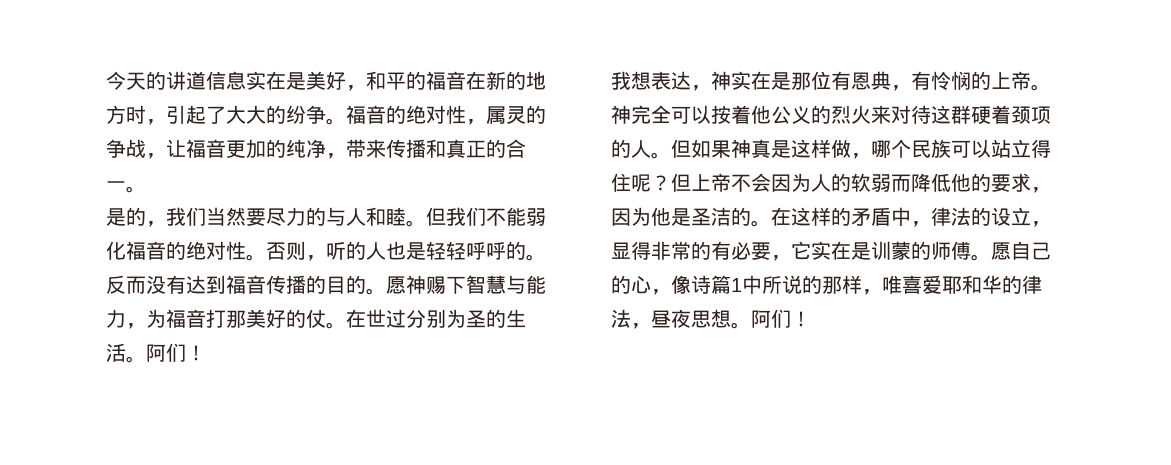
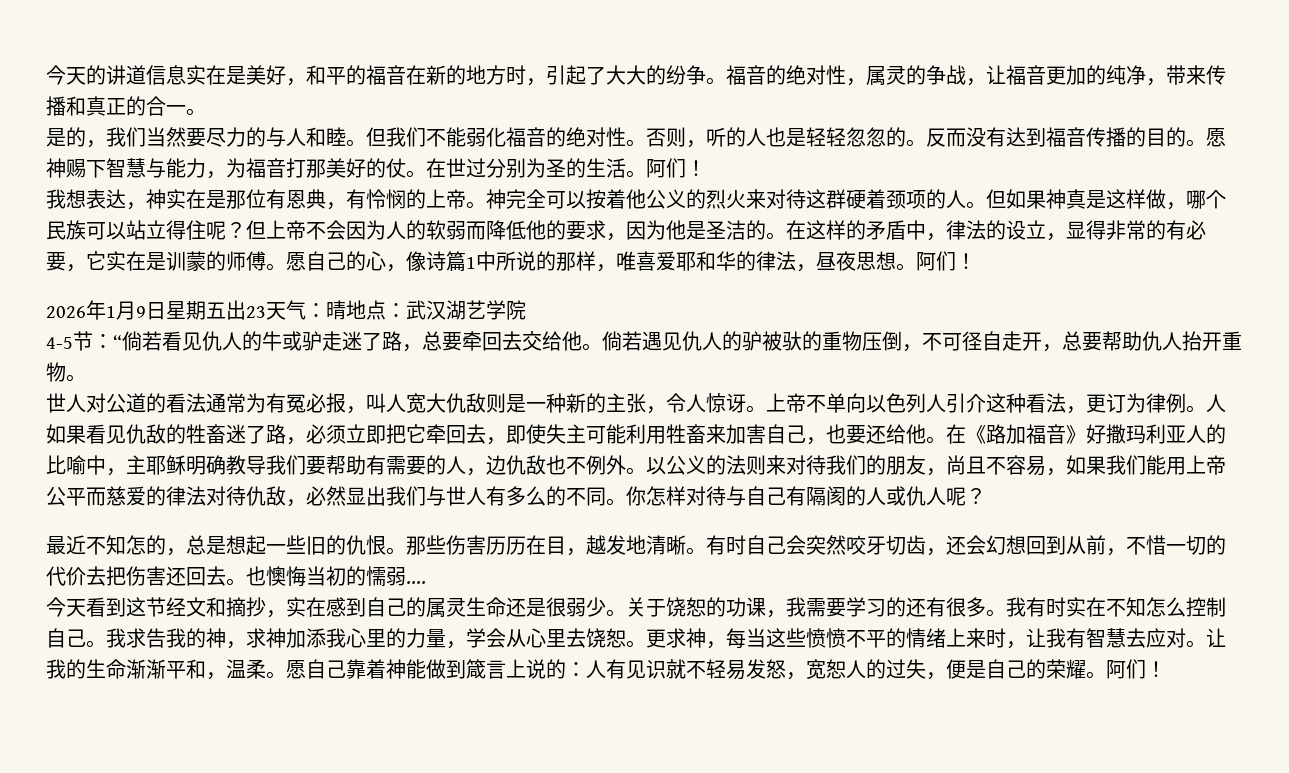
[466,242,506,260] 呼呼 -> [846,127,886,147] 忽忽
(811, 319) none -> [46,300,526,320] [46,331,1242,352] [46,362,86,382] [46,393,1226,414] [46,424,1226,445] [46,455,1226,476] [46,486,986,507] [46,535,1226,556] [46,566,426,587] [46,597,1226,618] [46,628,1226,649] [46,659,1166,680] // 2026年1月9日星期五出23天气：晴地点：武汉湖艺学院 // 4-5节：“倘若看见仇人的牛或驴走迷了路，总要牵回去交给他。倘若遇见仇人的驴被驮的重物压倒，不可径自走开，总要帮助仇人抬开重物。 // 世人对公道的看法通常为有冤必报，叫人宽大仇敌则是一种新的主张，令人惊讶。上帝不单向以色列人引介这种看法，更订为律例。人如果看见仇敌的牲畜迷了路，必须立即把它牵回去，即使失主可能利用牲畜来加害自己，也要还给他。在《路加福音》好撒玛利亚人的比喻中，主耶稣明确教导我们要帮助有需要的人，边仇敌也不例外。以公义的法则来对待我们的朋友，尚且不容易，如果我们能用上帝公平而慈爱的律法对待仇敌，必然显出我们与世人有多么的不同。你怎样对待与自己有隔阂的人或仇人呢？ // 最近不知怎的，总是想起一些旧的仇恨。那些伤害历历在目，越发地清晰。有时自己会突然咬牙切齿，还会幻想回到从前，不惜一切的代价去把伤害还回去。也懊悔当初的懦弱.... // 今天看到这节经文和摘抄，实在感到自己的属灵生命还是很弱少。关于饶恕的功课，我需要学习的还有很多。我有时实在不知怎么控制自己。我求告我的神，求神加添我心里的力量，学会从心里去饶恕。更求神，每当这些愤愤不平的情绪上来时，让我有智慧去应对。让我的生命渐渐平和，温柔。愿自己靠着神能做到箴言上说的：人有见识就不轻易发怒，宽恕人的过失，便是自己的荣耀。阿们！

